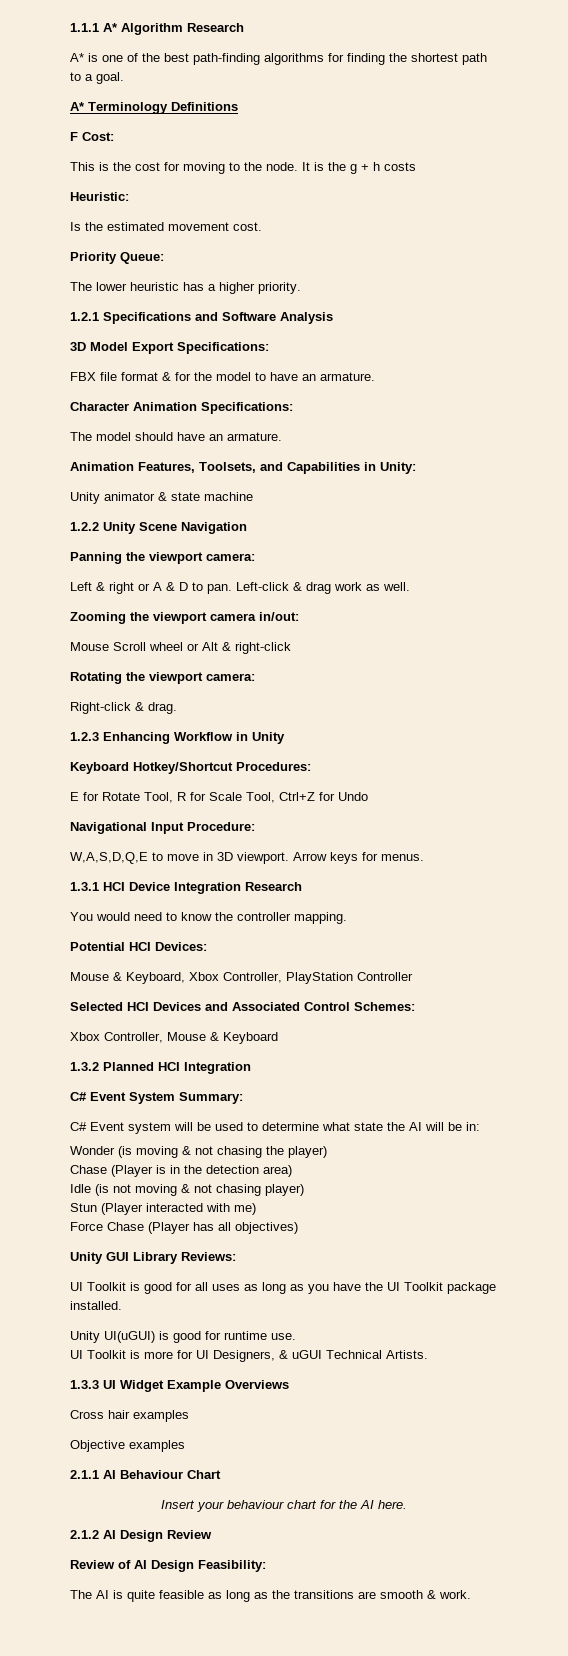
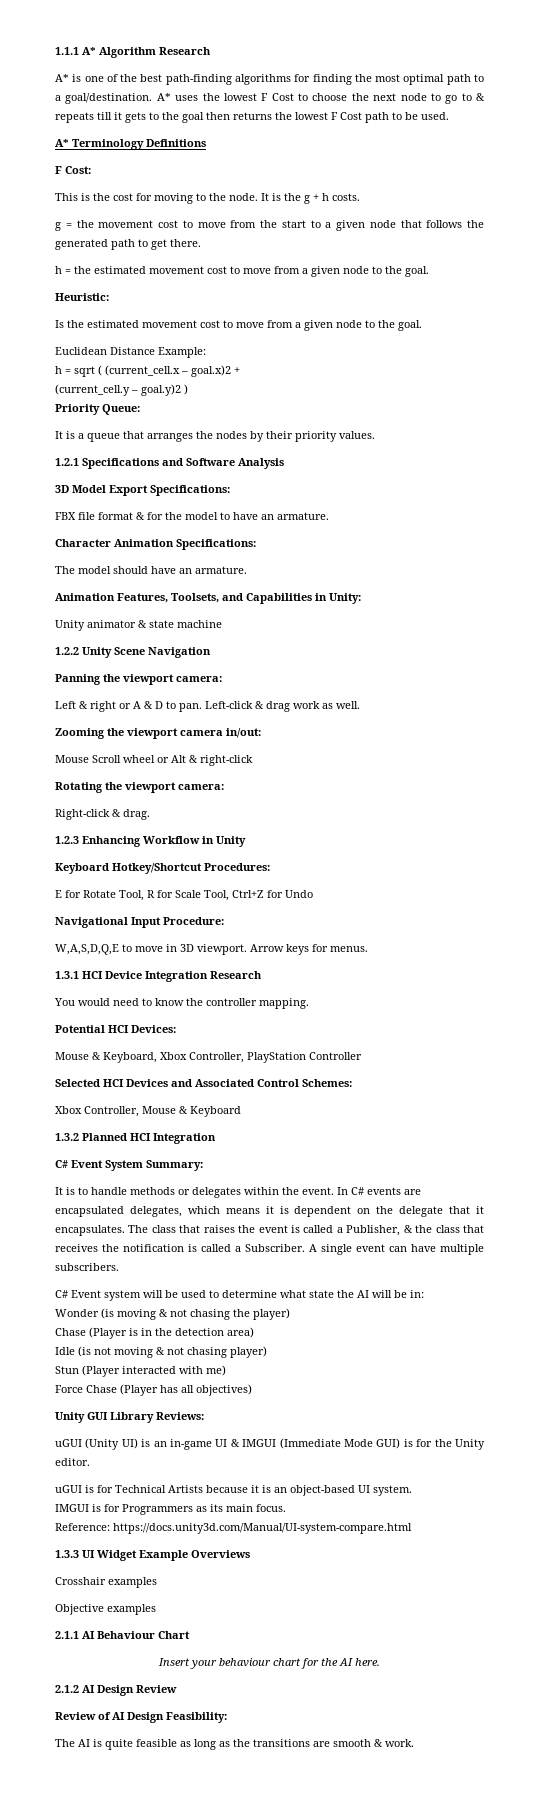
[411,53,458,62] shortest -> [375,74,445,85] most optimal
[96,72,124,84] goal. -> [65,93,485,104] [55,112,449,123] goal/destination. A* uses the lowest F Cost to choose the next node to go to & repeats till it gets to the goal then returns the lowest F Cost path to be used.
[384,162,416,171] costs -> [332,193,360,201] [55,220,484,231] [55,239,201,250] [55,266,429,277] costs. // g = the movement cost to move from the start to a given node that follows the generated path to get there. // h = the estimated movement cost to move from a given node to the goal.
[233,222,262,231] [70,252,164,264] [70,282,301,294] cost. // Priority Queue: // The lower heuristic has a higher priority. -> [200,320,422,331] [55,347,206,358] [55,365,240,377] [55,384,188,396] [55,404,140,415] [55,431,375,442] cost to move from a given node to the goal. // Euclidean Distance Example: // h = sqrt ( (current_cell.x – goal.x)2 + // (current_cell.y – goal.y)2 ) // Priority Queue: // It is a queue that arranges the nodes by their priority values.
(243, 1098) none -> [55,1187,421,1198] [55,1206,485,1217] [55,1225,484,1236] [55,1244,484,1255] [55,1263,119,1271] // It is to handle methods or delegates within the event. In C# events are encapsulated delegates, which means it is dependent on the delegate that it encapsulates. The class that raises the event is called a Publisher, & the class that receives the notification is called a Subscriber. A single event can have multiple subscribers.
[70,1282,496,1294] [70,1301,122,1310] [70,1331,296,1343] [70,1350,428,1362] UI Toolkit is good for all uses as long as you have the UI Toolkit package installed. // Unity UI(uGUI) is good for runtime use. // UI Toolkit is more for UI Designers, & uGUI Technical Artists. -> [55,1438,485,1450] [55,1458,90,1466] [55,1485,412,1496] [55,1504,286,1515] [55,1523,412,1534] uGUI (Unity UI) is an in-game UI & IMGUI (Immediate Mode GUI) is for the Unity editor. // uGUI is for Technical Artists because it is an object-based UI system. // IMGUI is for Programmers as its main focus. // Reference: https://docs.unity3d.com/Manual/UI-system-compare.html
[70,1410,130,1419] Cross hair -> [55,1577,106,1585] Crosshair

